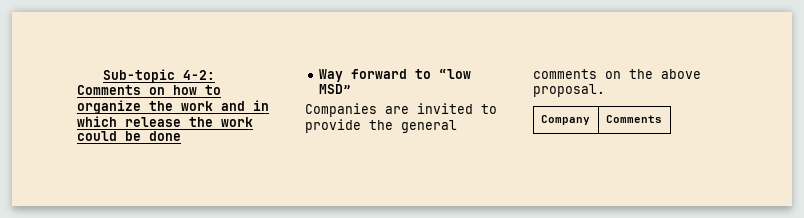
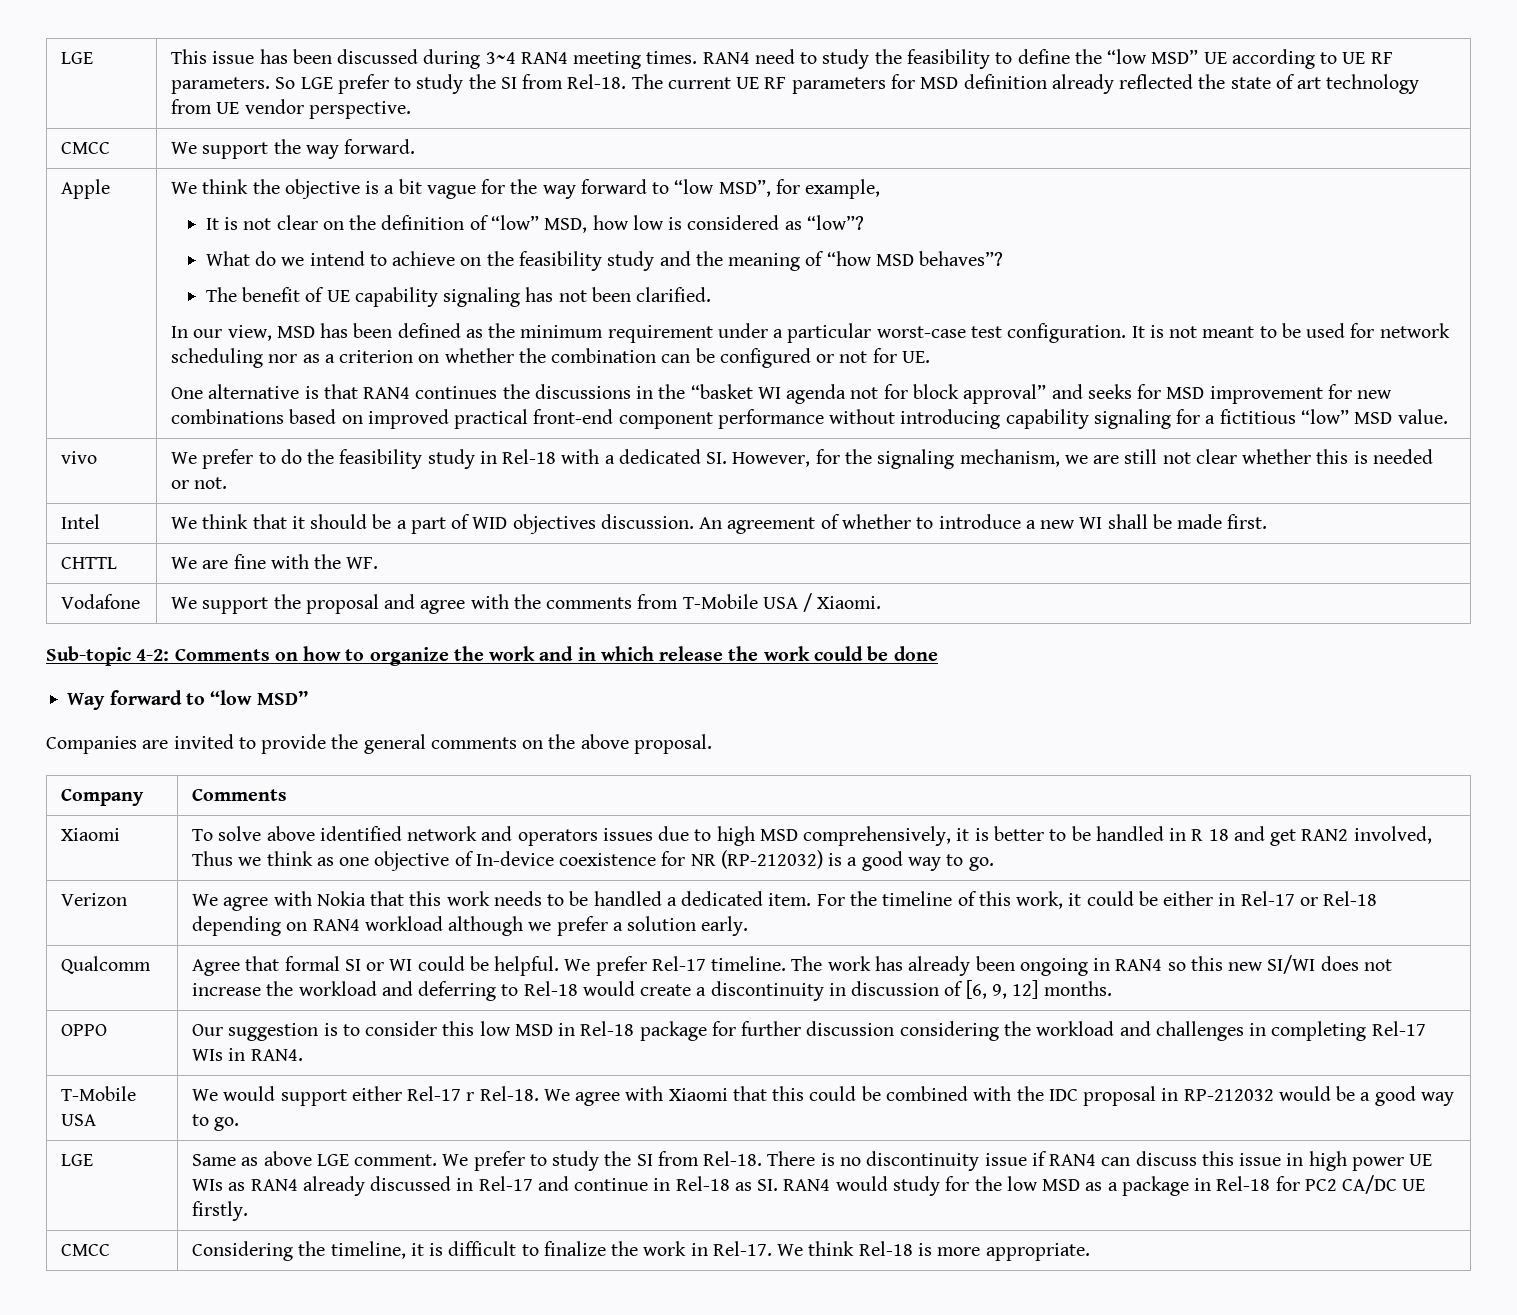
(103, 76) none -> [61,52,94,64] [171,49,1393,69] [171,74,1420,94] [171,99,411,119] [61,142,111,154] [171,139,416,159] [61,179,111,199] [171,179,881,199] [205,215,864,233] [205,251,1004,271] [205,287,712,307] [171,323,1450,343] [171,348,931,368] [171,384,1393,404] [171,409,1448,429] [61,451,98,464] [171,449,1433,469] [171,477,228,489] [61,514,101,529] [171,514,1268,534] [61,557,118,569] [171,554,379,569] [61,594,141,609] [171,593,882,614] LGE | This issue has been discussed during 3~4 RAN4 meeting times. RAN4 need to study the feasibility to define the “low MSD” UE according to UE RF parameters. So LGE prefer to study the SI from Rel-18. The current UE RF parameters for MSD definition already reflected the state of art technology from UE vendor perspective. // CMCC | We support the way forward. // Apple | We think the objective is a bit vague for the way forward to “low MSD”, for example, // It is not clear on the definition of “low” MSD, how low is considered as “low”? // What do we intend to achieve on the feasibility study and the meaning of “how MSD behaves”? // The benefit of UE capability signaling has not been clarified. // In our view, MSD has been defined as the minimum requirement under a particular worst-case test configuration. It is not meant to be used for network scheduling nor as a criterion on whether the combination can be configured or not for UE. // One alternative is that RAN4 continues the discussions in the “basket WI agenda not for block approval” and seeks for MSD improvement for new combinations based on improved practical front-end component performance without introducing capability signaling for a fictitious “low” MSD value. // vivo | We prefer to do the feasibility study in Rel-18 with a dedicated SI. However, for the signaling mechanism, we are still not clear whether this is needed or not. // Intel | We think that it should be a part of WID objectives discussion. An agreement of whether to introduce a new WI shall be made first. // CHTTL | We are fine with the WF. // Vodafone | We support the proposal and agree with the comments from T-Mobile USA / Xiaomi. //
(662, 119) none -> [61,828,121,841] [192,826,1432,846] [192,850,994,871] [61,893,128,906] [192,891,1378,911] [192,916,749,936] [61,956,152,974] [192,955,1392,976] [192,980,1112,1001] [61,1024,108,1036] [192,1021,1426,1041] [192,1048,303,1061] [61,1086,137,1101] [61,1114,97,1126] [192,1086,1454,1106] [192,1114,240,1131] [61,1154,94,1166] [192,1151,1433,1171] [192,1175,1426,1196] [192,1201,249,1221] [61,1244,111,1256] [192,1241,1090,1261] // Xiaomi | To solve above identified network and operators issues due to high MSD comprehensively, it is better to be handled in R 18 and get RAN2 involved, Thus we think as one objective of In-device coexistence for NR (RP-212032) is a good way to go. // Verizon | We agree with Nokia that this work needs to be handled a dedicated item. For the timeline of this work, it could be either in Rel-17 or Rel-18 depending on RAN4 workload although we prefer a solution early. // Qualcomm | Agree that formal SI or WI could be helpful. We prefer Rel-17 timeline. The work has already been ongoing in RAN4 so this new SI/WI does not increase the workload and deferring to Rel-18 would create a discontinuity in discussion of [6, 9, 12] months. // OPPO | Our suggestion is to consider this low MSD in Rel-18 package for further discussion considering the workload and challenges in completing Rel-17 WIs in RAN4. // T-Mobile USA | We would support either Rel-17 r Rel-18. We agree with Xiaomi that this could be combined with the IDC proposal in RP-212032 would be a good way to go. // LGE | Same as above LGE comment. We prefer to study the SI from Rel-18. There is no discontinuity issue if RAN4 can discuss this issue in high power UE WIs as RAN4 already discussed in Rel-17 and continue in Rel-18 as SI. RAN4 would study for the low MSD as a package in Rel-18 for PC2 CA/DC UE firstly. // CMCC | Considering the timeline, it is difficult to finalize the work in Rel-17. We think Rel-18 is more appropriate.

